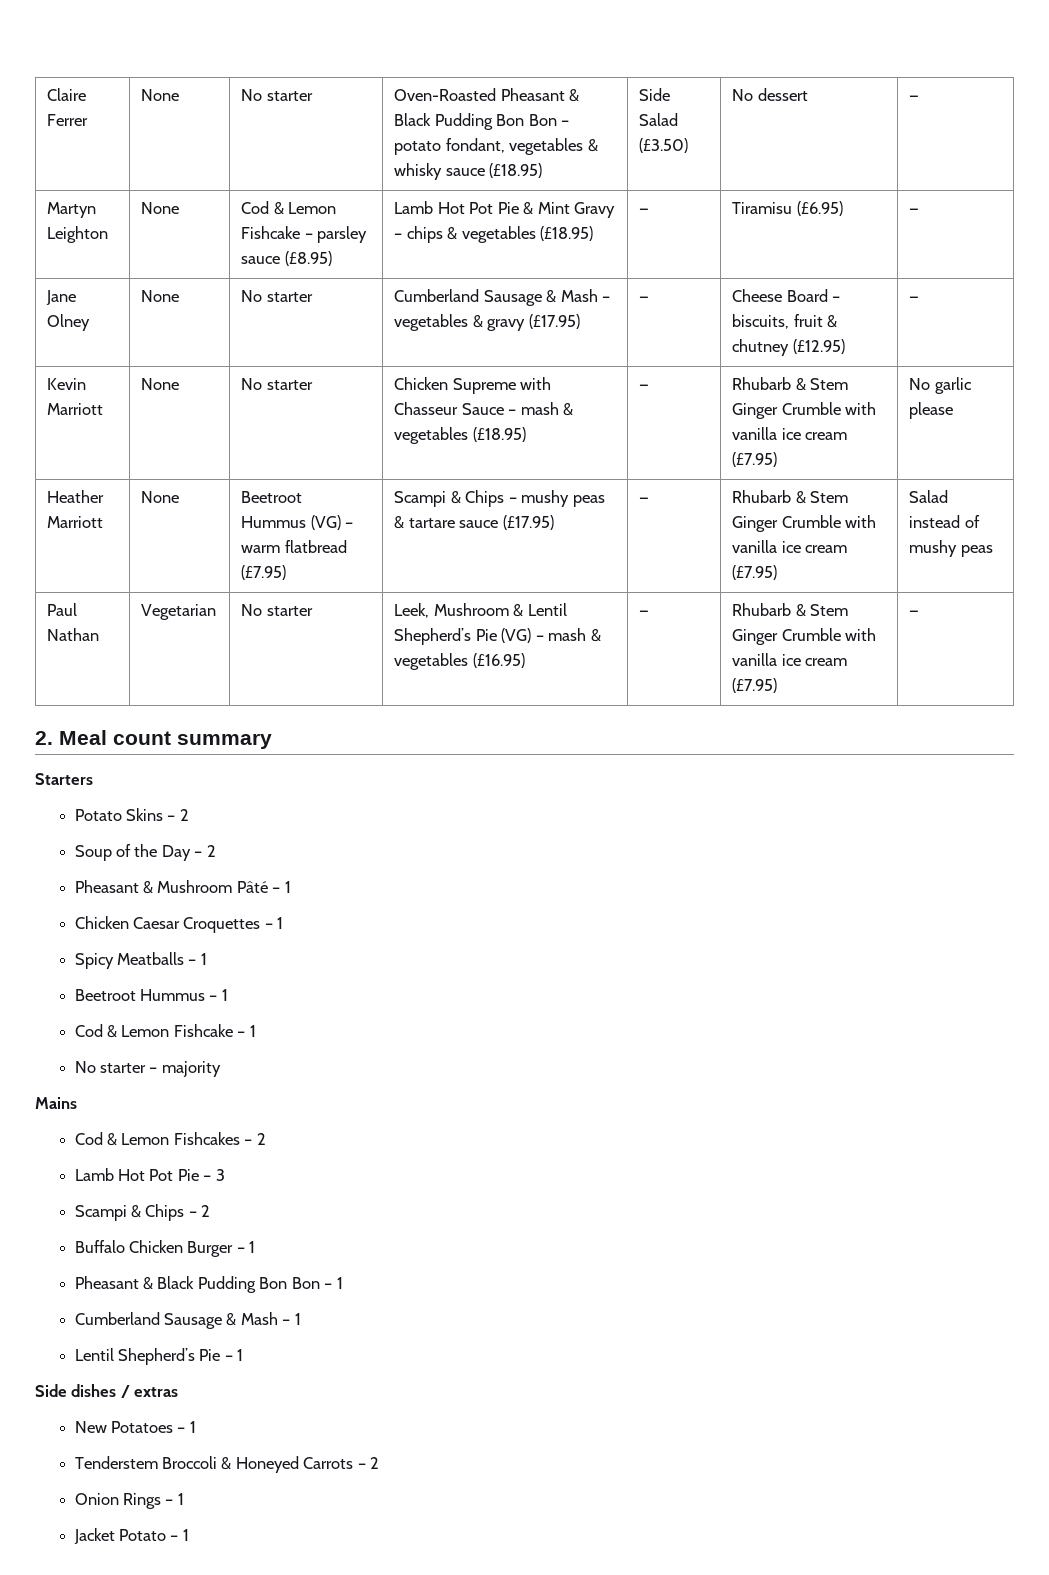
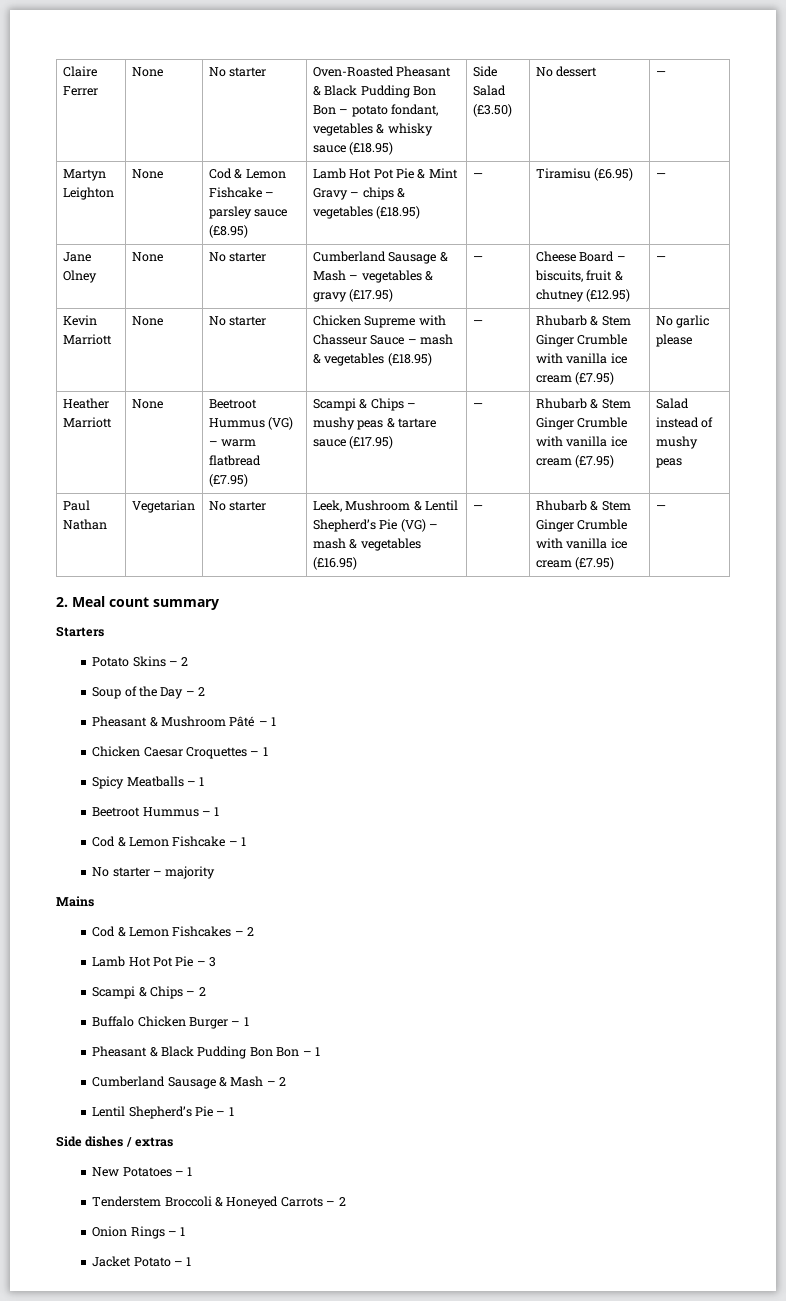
[294,1313,301,1325] 1 -> [279,1077,287,1086] 2

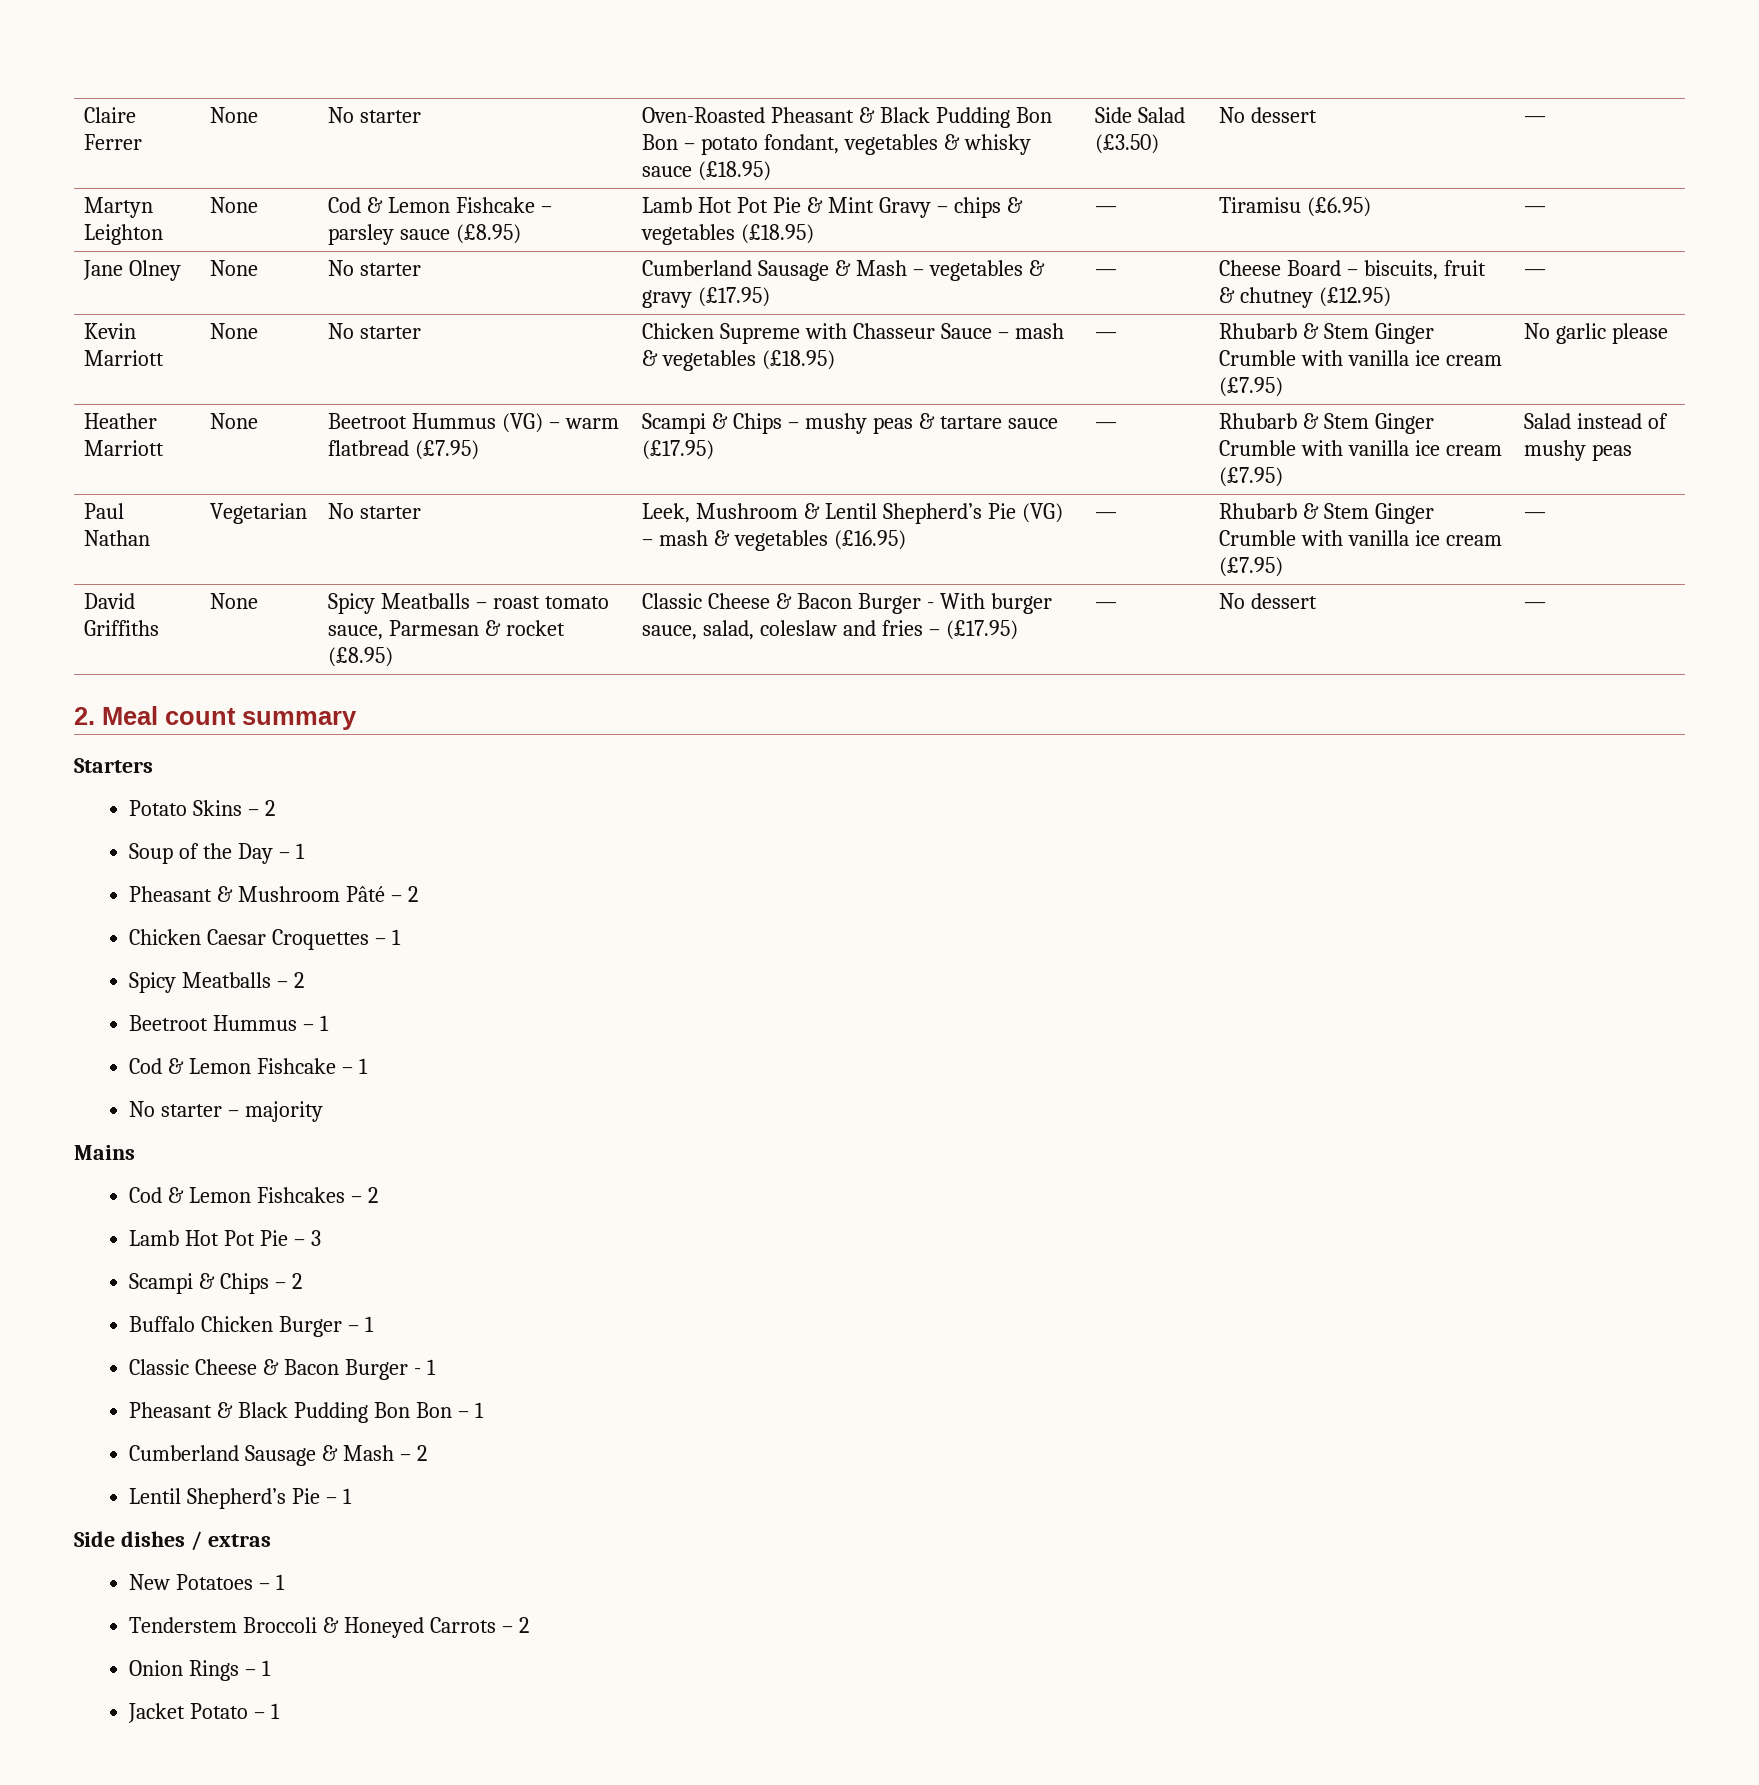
(666, 507) none -> [84,593,136,609] [84,620,160,636] [210,593,259,609] [328,593,609,614] [328,620,565,640] [328,647,394,667] [642,593,1052,614] [642,620,1018,640] [1095,602,1118,609] [1219,593,1317,609] [1524,602,1547,609] // David Griffiths | None | Spicy Meatballs – roast tomato sauce, Parmesan & rocket (£8.95) | Classic Cheese & Bacon Burger - With burger sauce, salad, coleslaw and fries – (£17.95) | — | No dessert | —
[198,687,206,696] 2 -> [296,843,306,859] 1
[271,717,277,726] 1 -> [408,886,419,902] 2
[199,777,205,786] 1 -> [294,972,305,988] 2
(249, 1021) none -> [129,1359,437,1380] // Classic Cheese & Bacon Burger - 1

